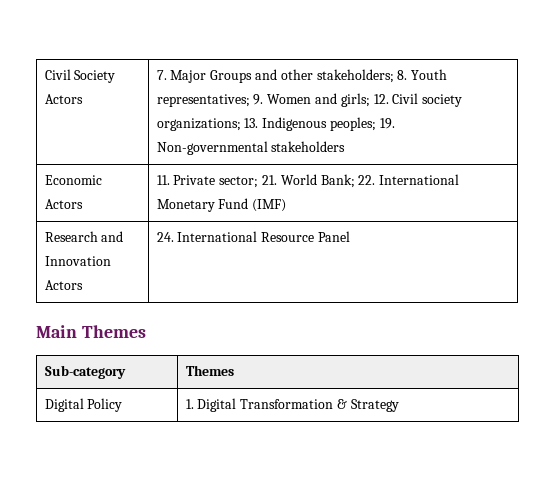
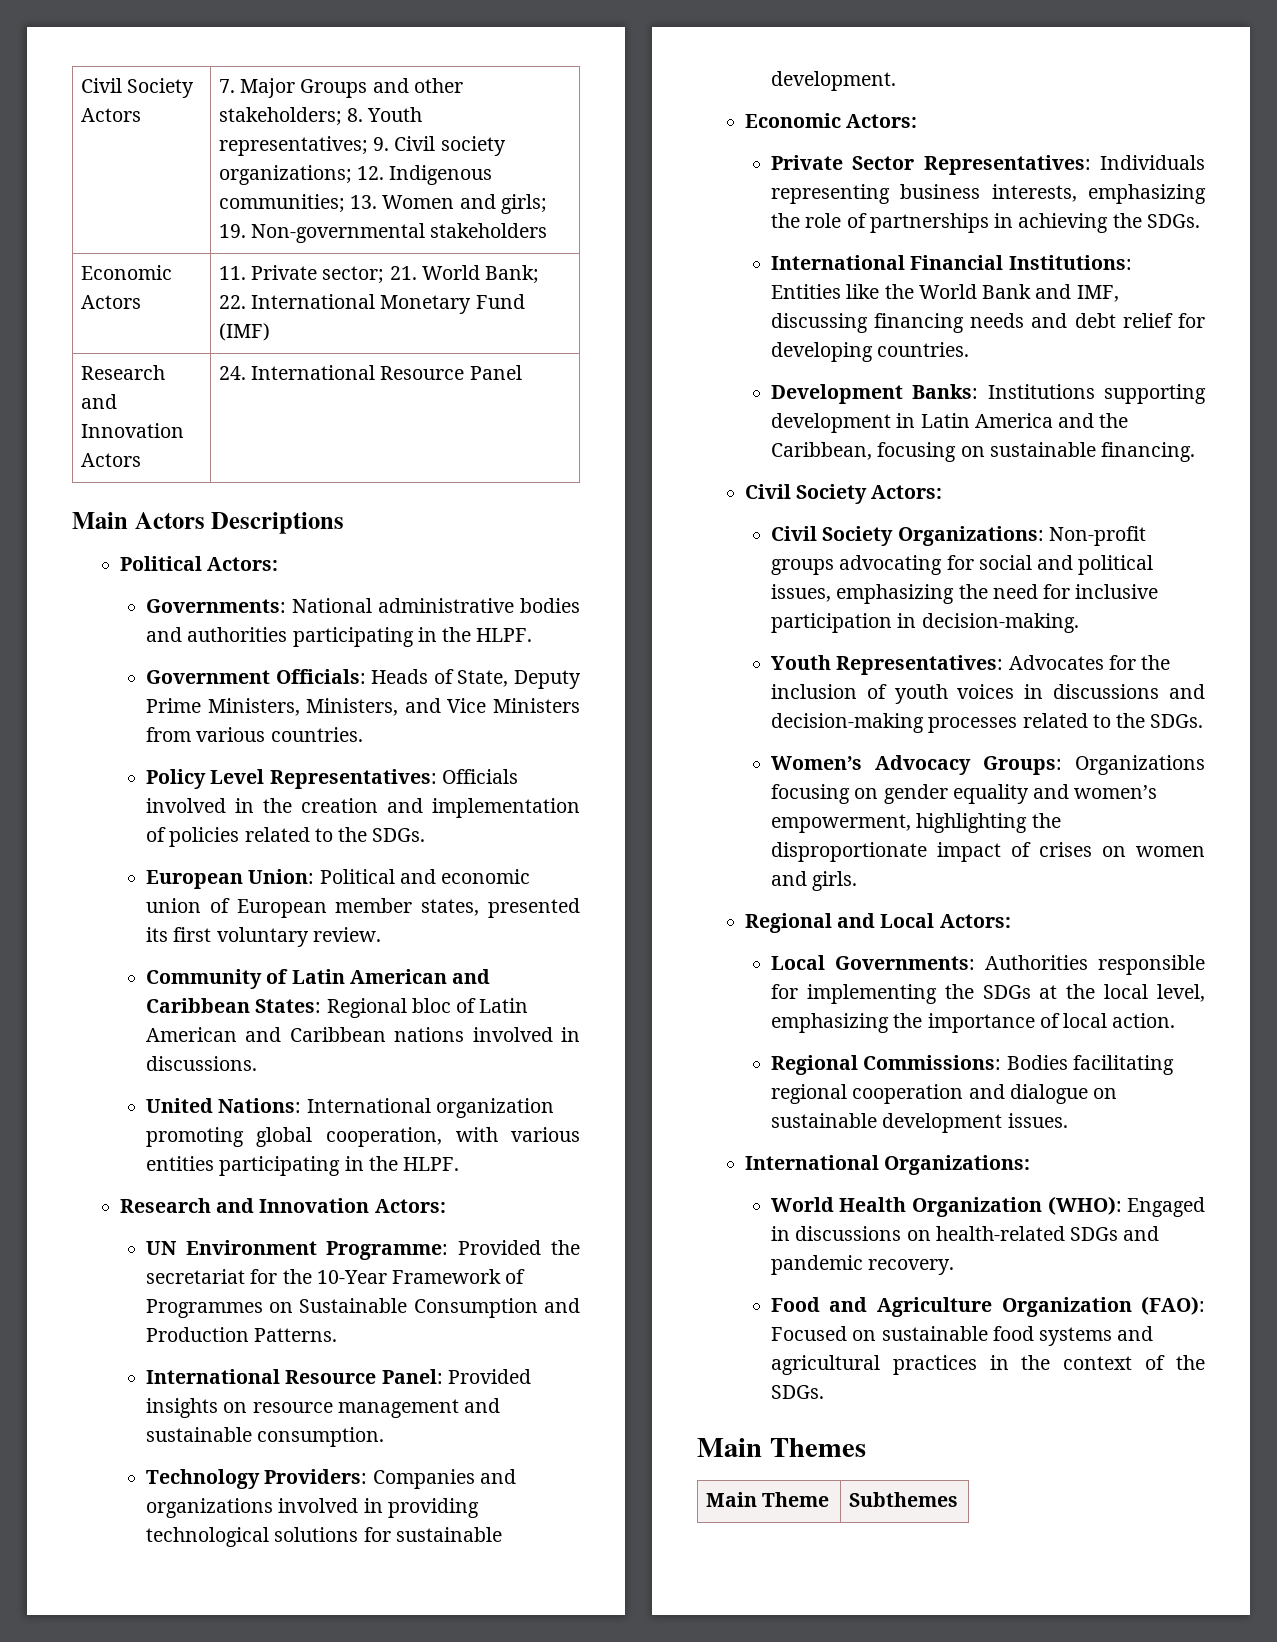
[267,93,463,107] [156,117,376,131] Women and girls; 12. Civil society organizations; 13. Indigenous peoples; -> [394,136,506,156] [218,165,493,185] [218,194,548,214] Civil society organizations; 12. Indigenous communities; 13. Women and girls;
[81,325,146,338] [44,365,126,379] [185,365,234,376] [44,398,123,412] [185,398,399,412] Themes // Sub-category | Themes // Digital Policy | 1. Digital Transformation & Strategy -> [134,512,345,534] [119,556,278,571] [145,598,580,613] [145,627,533,647] [145,669,582,689] [145,698,580,716] [145,727,363,742] [145,769,518,789] [145,798,580,818] [145,827,426,847] [145,869,531,889] [145,898,580,918] [145,927,381,947] [145,969,491,989] [145,998,529,1018] [145,1027,581,1042] [145,1056,257,1071] [145,1098,554,1118] [145,1127,580,1147] [145,1156,460,1176] [119,1198,446,1213] [145,1240,580,1260] [145,1269,526,1284] [145,1298,580,1318] [145,1327,338,1342] [145,1369,531,1384] [145,1398,501,1418] [145,1427,385,1447] [145,1469,516,1489] [145,1498,479,1518] [145,1527,502,1547] [770,71,896,91] [744,113,917,128] [770,155,1205,175] [770,184,1206,204] [770,213,1200,233] [770,255,1132,270] [770,284,1119,302] [770,313,1205,333] [770,342,970,362] [770,384,1206,404] [770,413,1129,433] [770,442,1196,462] [744,484,943,504] [770,526,1146,546] [770,555,1154,575] [770,584,1159,604] [770,613,1079,633] [770,655,1171,675] [770,684,1205,704] [770,713,1204,733] [770,755,1205,775] [770,784,1158,804] [770,813,1061,833] [770,842,1205,862] [770,871,858,891] [744,913,1011,933] [770,955,1205,975] [770,984,1206,1004] [770,1013,1176,1033] [770,1055,1174,1075] [770,1084,1118,1104] [770,1113,1068,1133] [744,1155,1030,1175] [770,1196,1205,1217] [770,1226,1160,1241] [770,1255,955,1275] [770,1296,1205,1317] [770,1326,1154,1346] [770,1355,1205,1375] [770,1385,824,1399] [697,1438,866,1457] [705,1492,830,1507] [848,1492,958,1507] Actors Descriptions // Political Actors: // Governments: National administrative bodies and authorities participating in the HLPF. // Government Officials: Heads of State, Deputy Prime Ministers, Ministers, and Vice Ministers from various countries. // Policy Level Representatives: Officials involved in the creation and implementation of policies related to the SDGs. // European Union: Political and economic union of European member states, presented its first voluntary review. // Community of Latin American and Caribbean States: Regional bloc of Latin American and Caribbean nations involved in discussions. // United Nations: International organization promoting global cooperation, with various entities participating in the HLPF. // Research and Innovation Actors: // UN Environment Programme: Provided the secretariat for the 10-Year Framework of Programmes on Sustainable Consumption and Production Patterns. // International Resource Panel: Provided insights on resource management and sustainable consumption. // Technology Providers: Companies and organizations involved in providing technological solutions for sustainable development. // Economic Actors: // Private Sector Representatives: Individuals representing business interests, emphasizing the role of partnerships in achieving the SDGs. // International Financial Institutions: Entities like the World Bank and IMF, discussing financing needs and debt relief for developing countries. // Development Banks: Institutions supporting development in Latin America and the Caribbean, focusing on sustainable financing. // Civil Society Actors: // Civil Society Organizations: Non-profit groups advocating for social and political issues, emphasizing the need for inclusive participation in decision-making. // Youth Representatives: Advocates for the inclusion of youth voices in discussions and decision-making processes related to the SDGs. // Women’s Advocacy Groups: Organizations focusing on gender equality and women’s empowerment, highlighting the disproportionate impact of crises on women and girls. // Regional and Local Actors: // Local Governments: Authorities responsible for implementing the SDGs at the local level, emphasizing the importance of local action. // Regional Commissions: Bodies facilitating regional cooperation and dialogue on sustainable development issues. // International Organizations: // World Health Organization (WHO): Engaged in discussions on health-related SDGs and pandemic recovery. // Food and Agriculture Organization (FAO): Focused on sustainable food systems and agricultural practices in the context of the SDGs. // Main Themes // Main Theme | Subthemes

